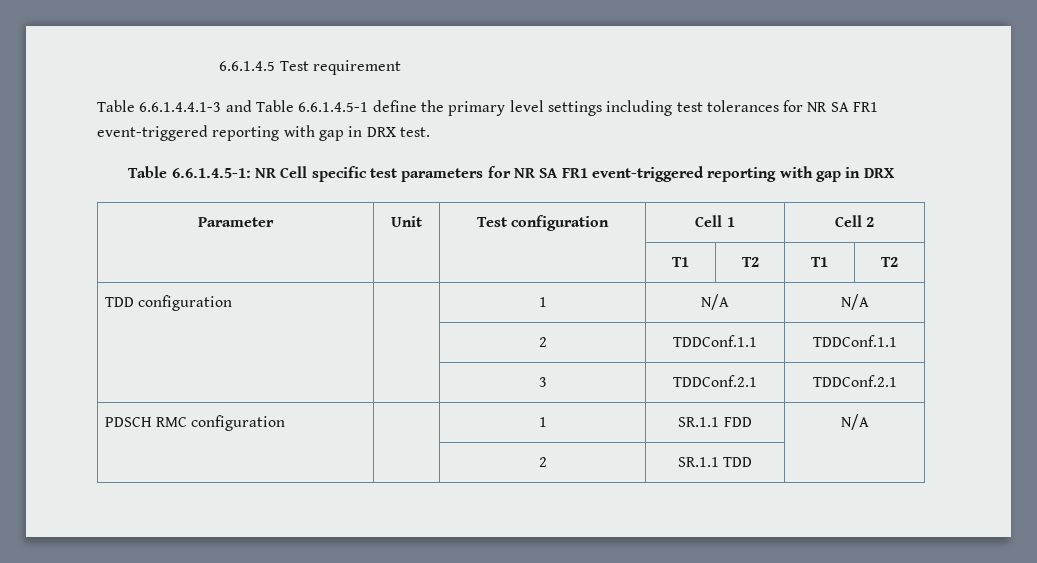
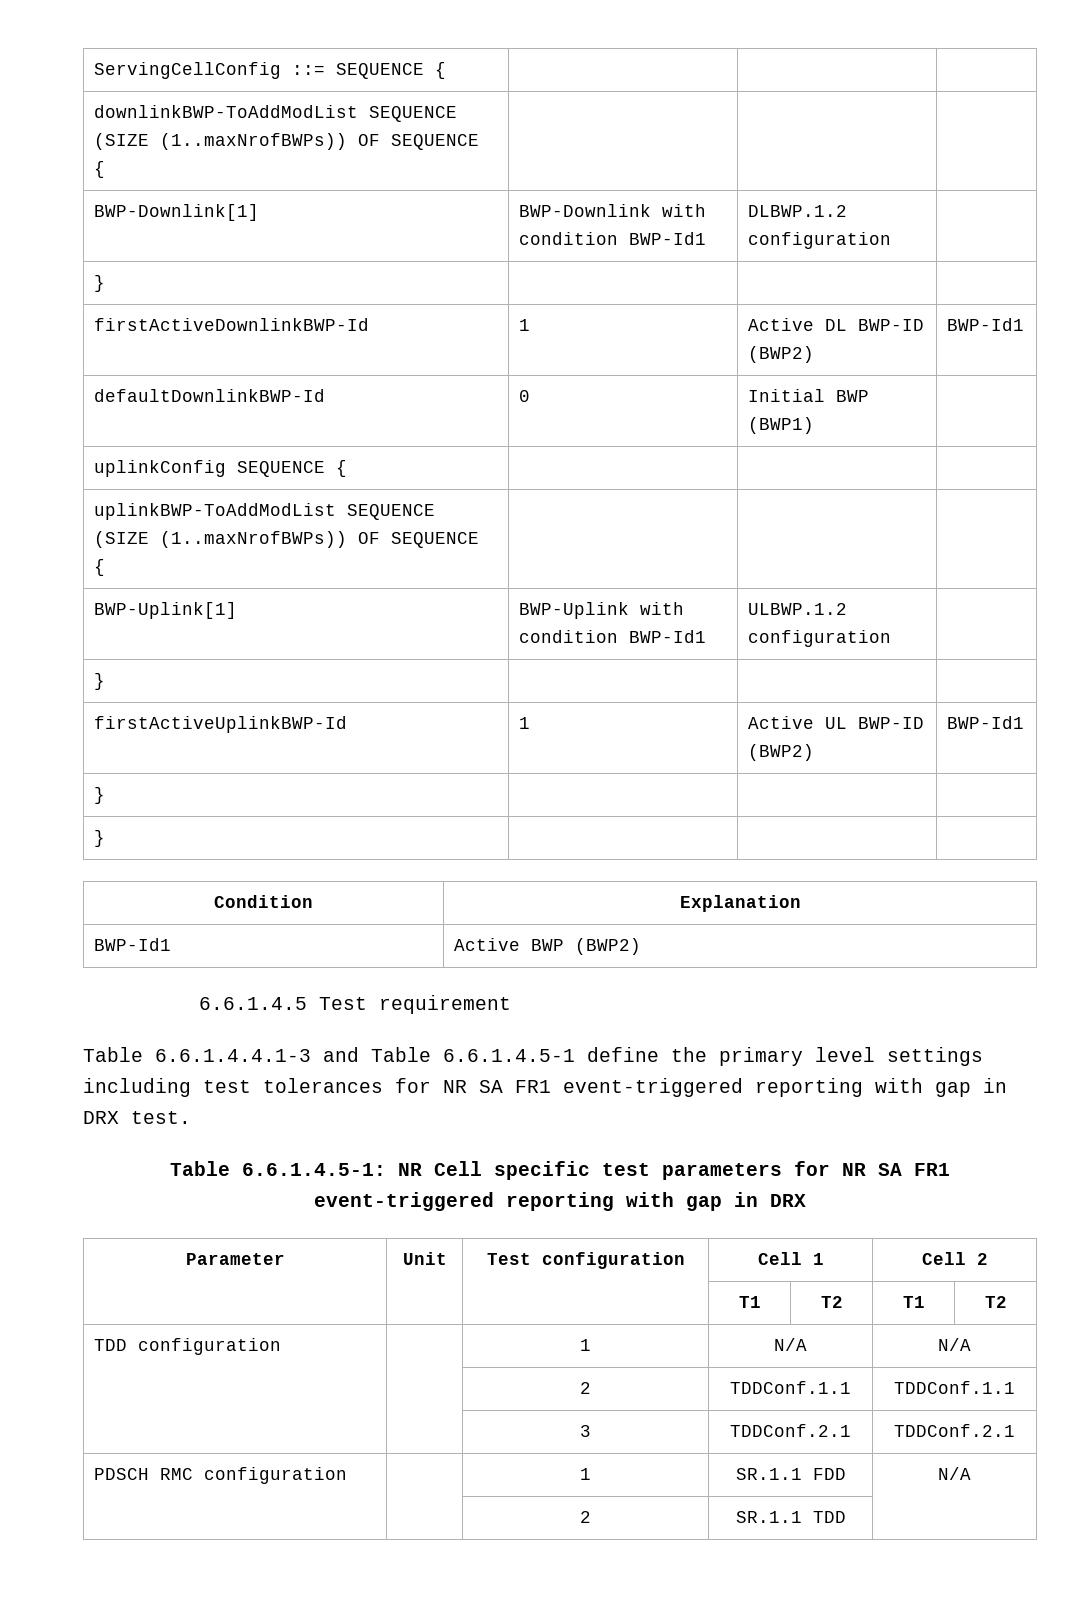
(219, 66) none -> [93,62,446,79] [93,105,457,122] [93,133,479,150] [93,161,105,178] [93,204,259,221] [518,204,706,217] [518,232,706,245] [747,205,847,217] [747,232,891,249] [93,275,105,292] [93,318,369,331] [518,319,530,331] [747,318,924,331] [747,346,814,363] [946,318,1024,331] [93,389,325,402] [518,390,530,402] [747,389,869,402] [747,417,814,434] [93,460,347,477] [93,503,435,520] [93,531,479,548] [93,559,105,576] [93,602,237,619] [518,602,684,619] [518,630,706,643] [747,603,847,615] [747,630,891,647] [93,673,105,690] [93,716,347,733] [518,717,530,729] [747,716,924,729] [747,744,814,761] [946,716,1024,729] [93,787,105,804] [93,830,105,847] [214,895,313,908] [679,895,801,912] [93,938,171,951] [453,938,641,955] ServingCellConfig ::= SEQUENCE { | | | // downlinkBWP-ToAddModList SEQUENCE (SIZE (1..maxNrofBWPs)) OF SEQUENCE { | | | // BWP-Downlink[1] | BWP-Downlink with condition BWP-Id1 | DLBWP.1.2 configuration | // } | | | // firstActiveDownlinkBWP-Id | 1 | Active DL BWP-ID (BWP2) | BWP-Id1 // defaultDownlinkBWP-Id | 0 | Initial BWP (BWP1) | // uplinkConfig SEQUENCE { | | | // uplinkBWP-ToAddModList SEQUENCE (SIZE (1..maxNrofBWPs)) OF SEQUENCE { | | | // BWP-Uplink[1] | BWP-Uplink with condition BWP-Id1 | ULBWP.1.2 configuration | // } | | | // firstActiveUplinkBWP-Id | 1 | Active UL BWP-ID (BWP2) | BWP-Id1 // } | | | // } | | | // Condition | Explanation // BWP-Id1 | Active BWP (BWP2) //

